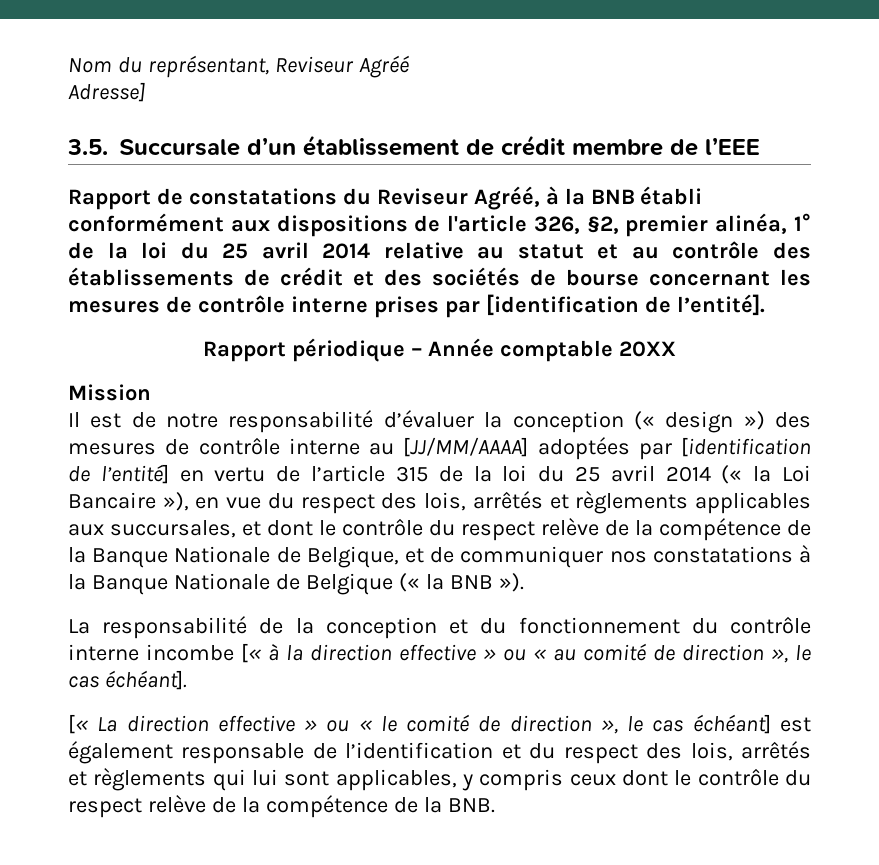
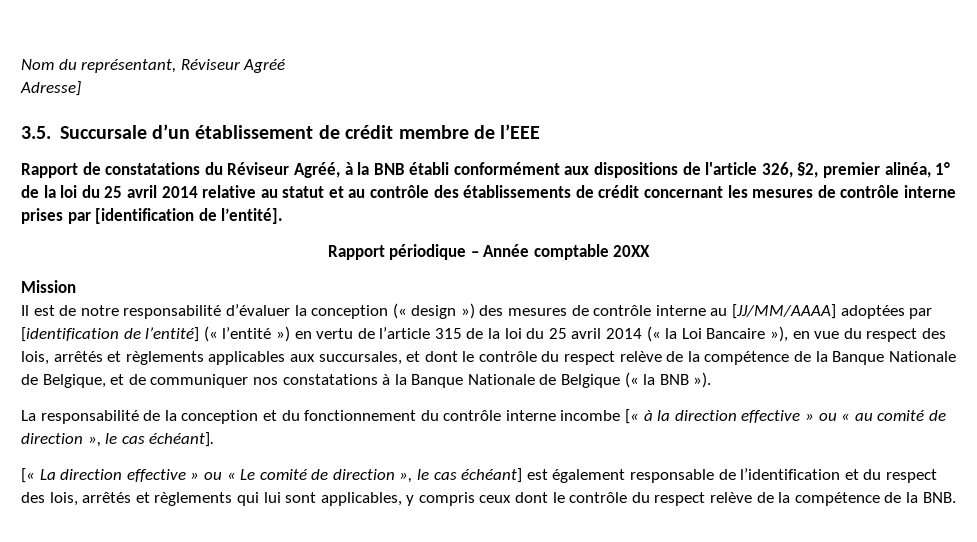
[274,56,354,73] Reviseur -> [180,59,240,70] Réviseur
[376,188,468,205] Reviseur -> [227,162,290,175] Réviseur
[353,267,639,286] et des sociétés de bourse -> (640, 191) none
(169, 474) none -> [203,326,290,342] (« l’entité »)
[380,716,397,732] le -> [240,469,256,480] Le

